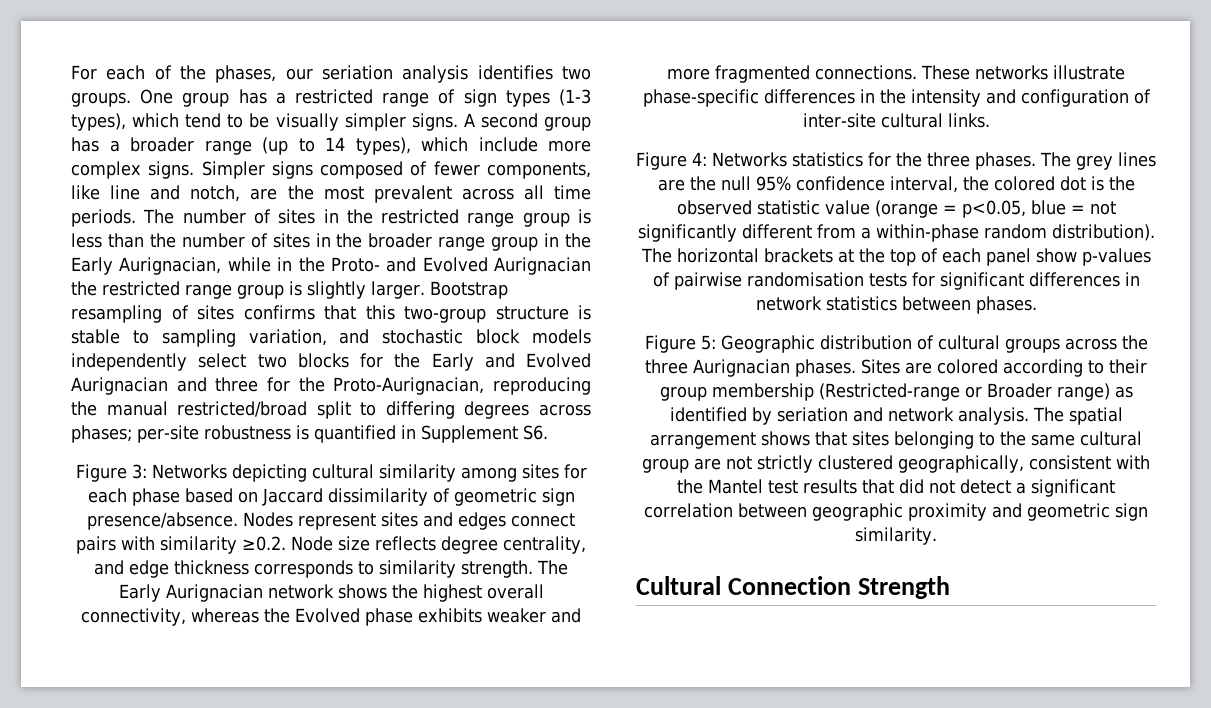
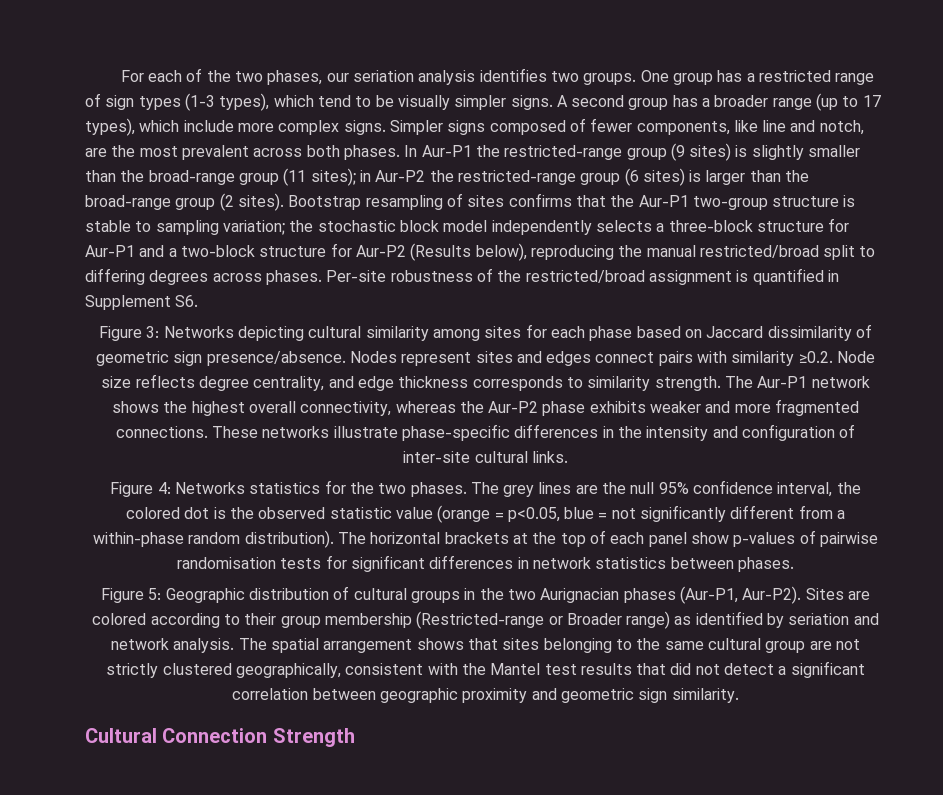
(206, 72) none -> [235,71,264,82] two
[325,137,345,151] 14 -> [862,95,881,107] 17
[523,185,591,200] [71,209,591,227] [71,233,592,251] [71,257,591,275] [71,281,425,299] all time periods. The number of sites in the restricted range group is less than the number of sites in the broader range group in the Early Aurignacian, while in the Proto- and Evolved Aurignacian the restricted range group is slightly larger. -> [306,143,861,161] [85,168,810,186] [85,193,284,211] both phases. In Aur-P1 the restricted-range group (9 sites) is slightly smaller than the broad-range group (11 sites); in Aur-P2 the restricted-range group (6 sites) is larger than the broad-range group (2 sites).
[365,305,395,320] this -> [610,195,689,207] the Aur-P1
[248,329,591,346] [71,353,591,371] [71,377,485,395] variation, and stochastic block models independently select two blocks for the Early and Evolved Aurignacian and three for the Proto-Aurignacian, -> [222,218,850,235] [85,243,527,261] variation; the stochastic block model independently selects a three-block structure for Aur-P1 and a two-block structure for Aur-P2 (Results below),
[71,425,291,443] phases; per-site robustness -> [265,268,732,285] phases. Per-site robustness of the restricted/broad assignment
[118,584,263,602] Early Aurignacian -> [757,376,808,388] Aur-P1
[295,608,360,623] Evolved -> [488,401,539,413] Aur-P2
[926,152,970,167] three -> [378,483,407,494] two
[1064,335,1148,350] [645,359,856,377] across the three Aurignacian phases. -> [464,586,802,604] in the two Aurignacian phases (Aur-P1, Aur-P2).

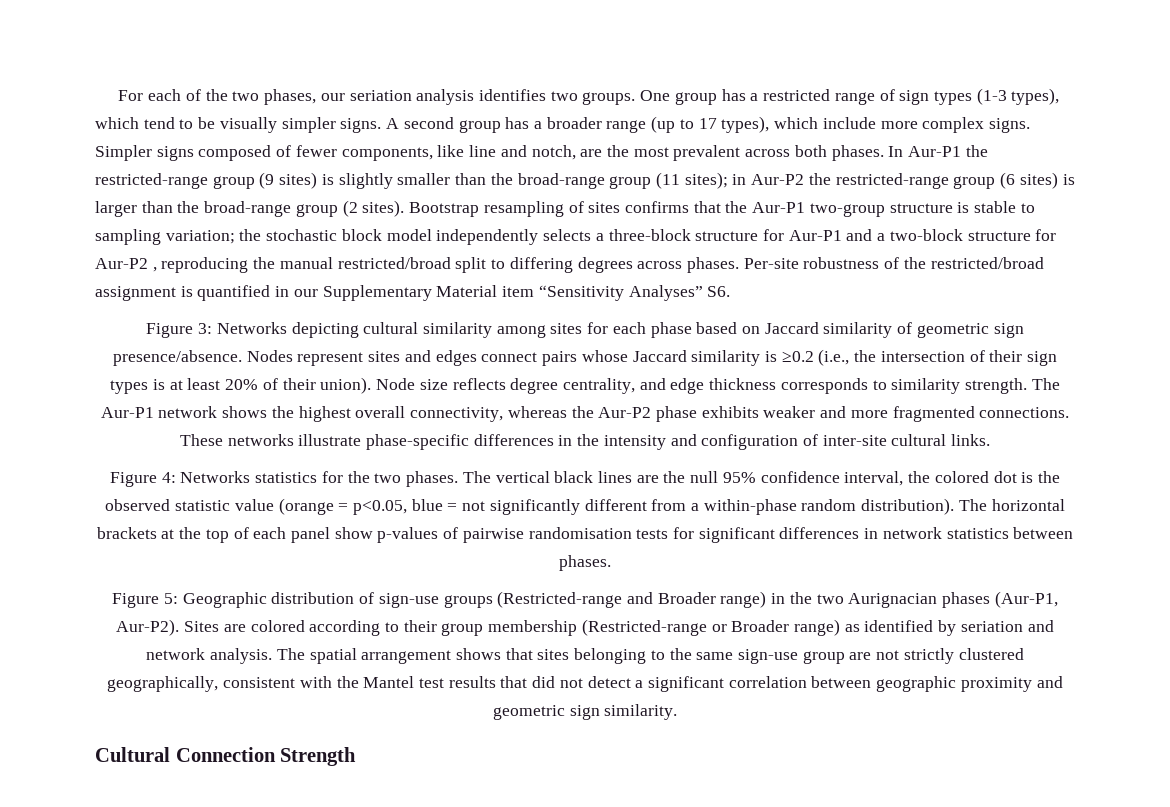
[410,243,527,261] (Results below), -> [152,267,157,272] ,
[85,295,171,310] Supplement -> [293,285,703,301] our Supplementary Material item “Sensitivity Analyses”
[767,326,852,341] dissimilarity -> [823,322,893,338] similarity
[697,351,833,366] with similarity ≥0.2. -> [581,349,1058,366] [110,377,372,394] whose Jaccard similarity is ≥0.2 (i.e., the intersection of their sign types is at least 20% of their union).
[503,485,535,497] grey -> [495,471,594,483] vertical black
[353,588,461,603] cultural groups -> [378,591,767,608] sign-use groups (Restricted-range and Broader range)
[707,638,761,650] cultural -> [738,649,799,664] sign-use

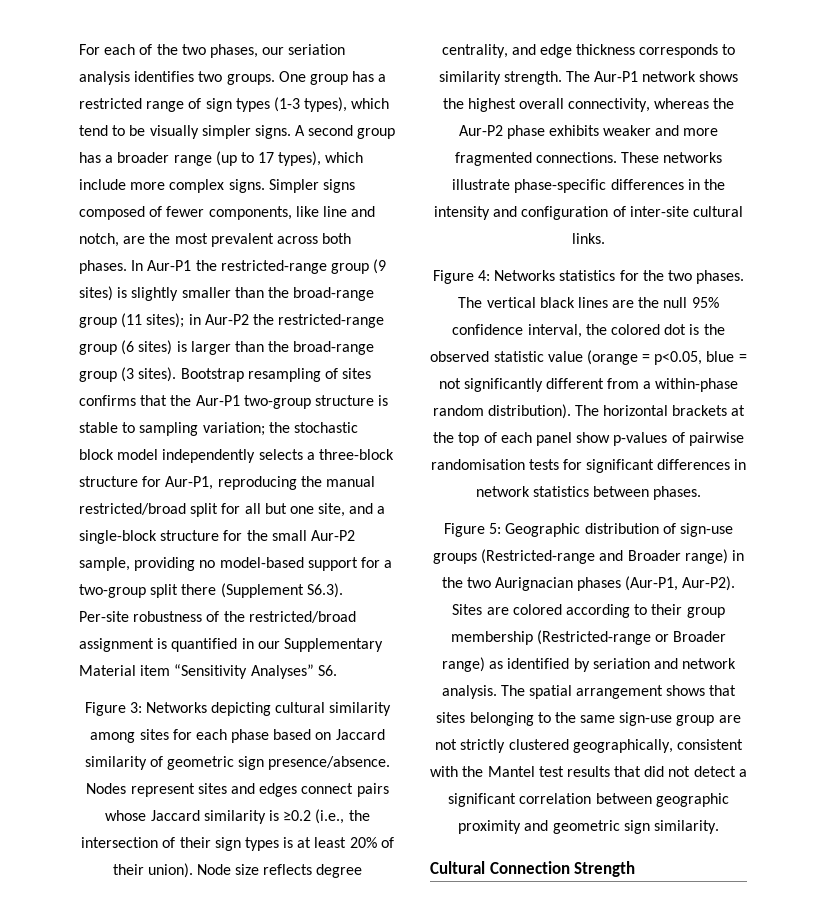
[342,200,358,217] (2 -> [121,367,135,382] (3
[788,229,1057,241] [95,258,157,272] Aur-P1 and a two-block structure for Aur-P2 , -> [165,476,214,490] Aur-P1,
[491,257,739,273] to differing degrees across phases. -> [221,503,386,517] [79,530,355,544] [79,557,393,571] [79,583,343,598] for all but one site, and a single-block structure for the small Aur-P2 sample, providing no model-based support for a two-group split there (Supplement S6.3).

